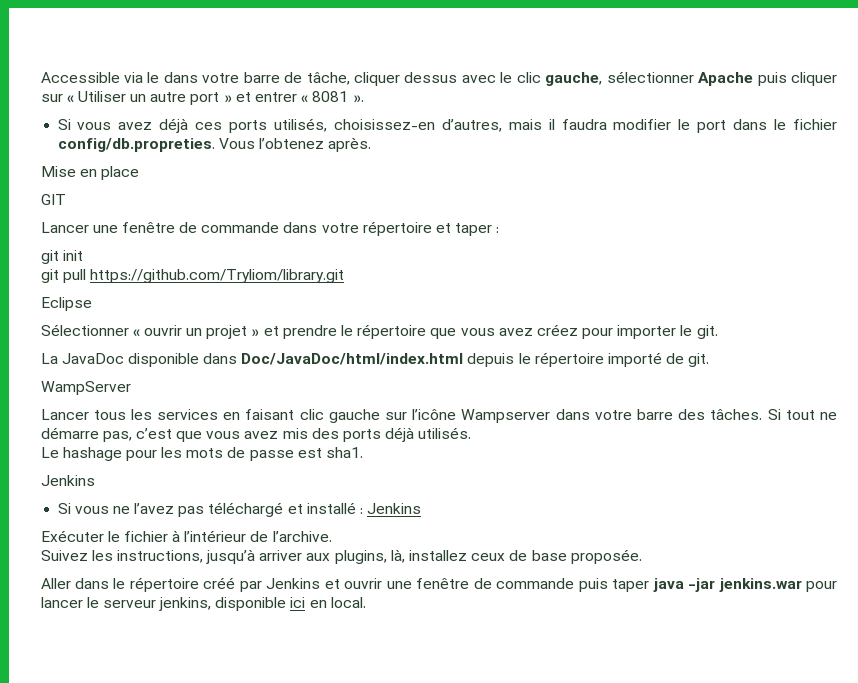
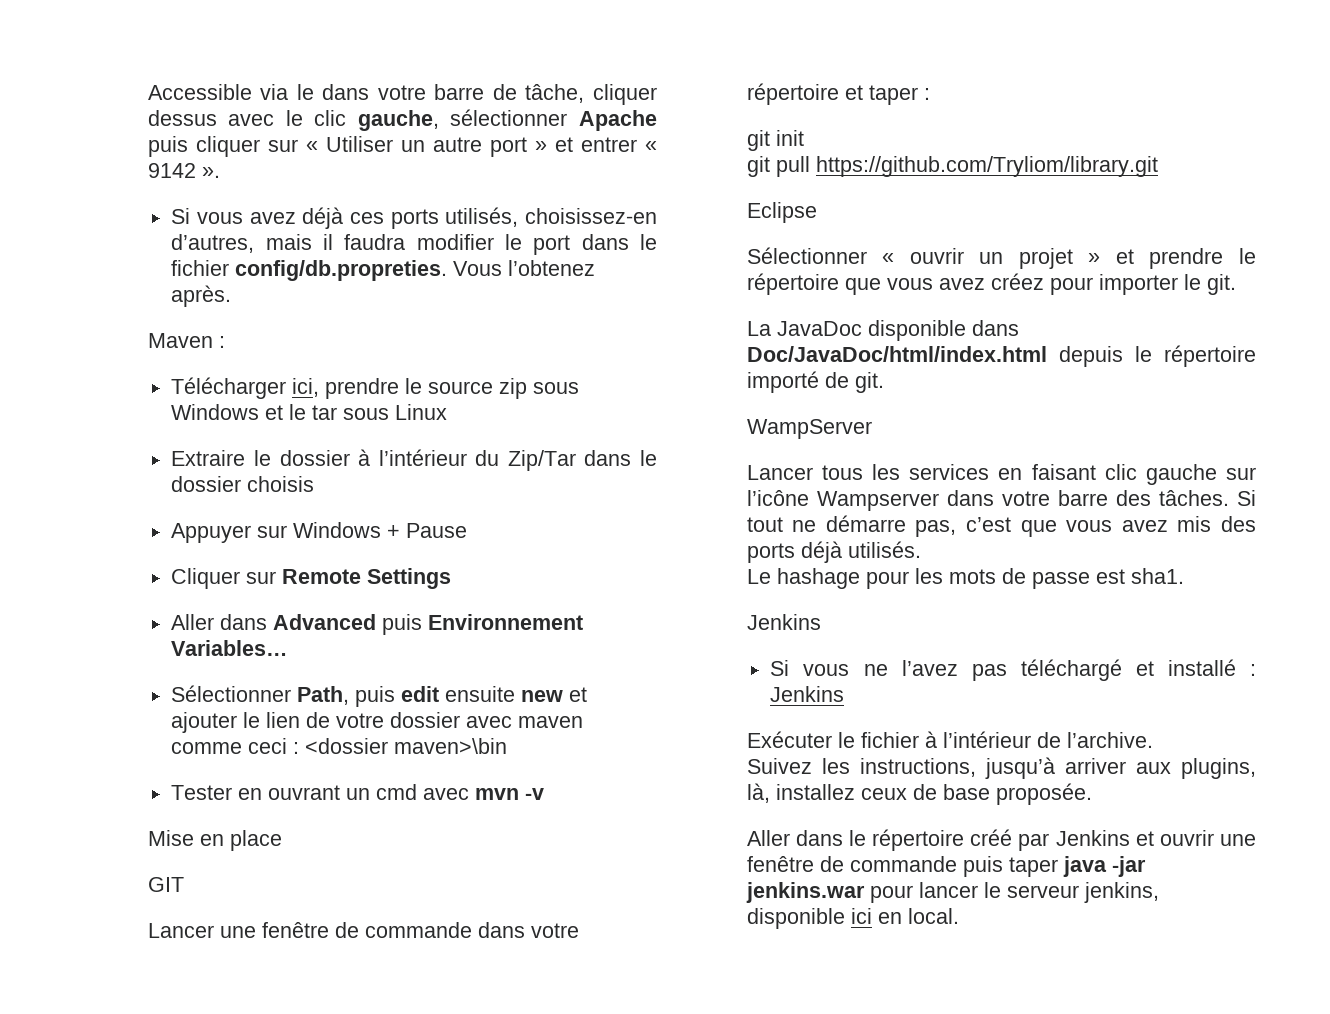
[312,91,349,102] 8081 -> [147,163,196,178] 9142
(372, 144) none -> [147,333,225,348] [171,377,580,399] [171,404,448,420] [171,449,657,471] [171,476,315,492] [171,522,468,543] [171,568,452,589] [171,614,584,635] [171,640,289,656] [171,685,588,707] [171,712,584,733] [171,738,508,754] [171,784,545,800] // Maven : // Télécharger ici, prendre le source zip sous Windows et le tar sous Linux // Extraire le dossier à l’intérieur du Zip/Tar dans le dossier choisis // Appuyer sur Windows + Pause // Cliquer sur Remote Settings // Aller dans Advanced puis Environnement Variables… // Sélectionner Path, puis edit ensuite new et ajouter le lien de votre dossier avec maven comme ceci : <dossier maven>\bin // Tester en ouvrant un cmd avec mvn -v

